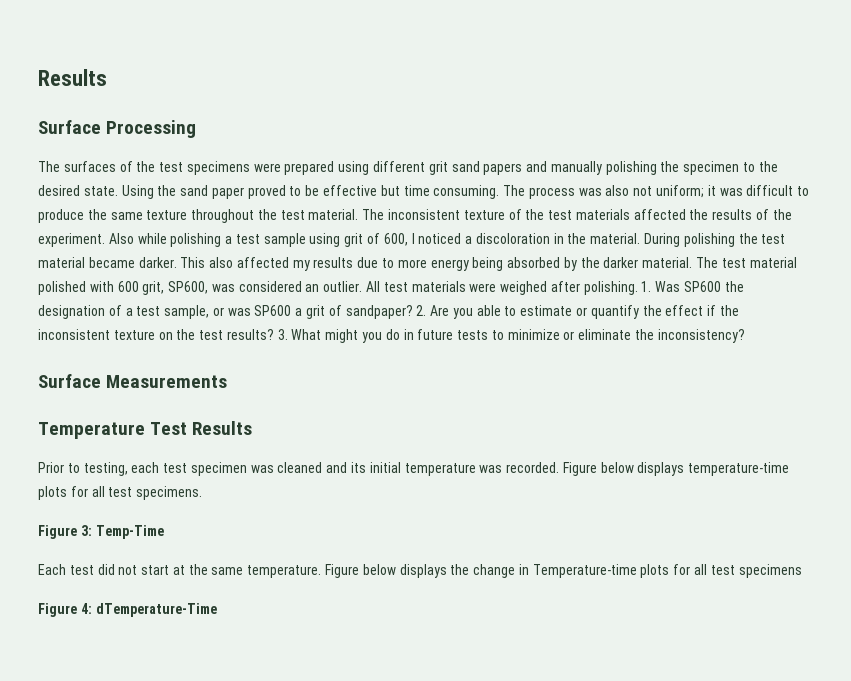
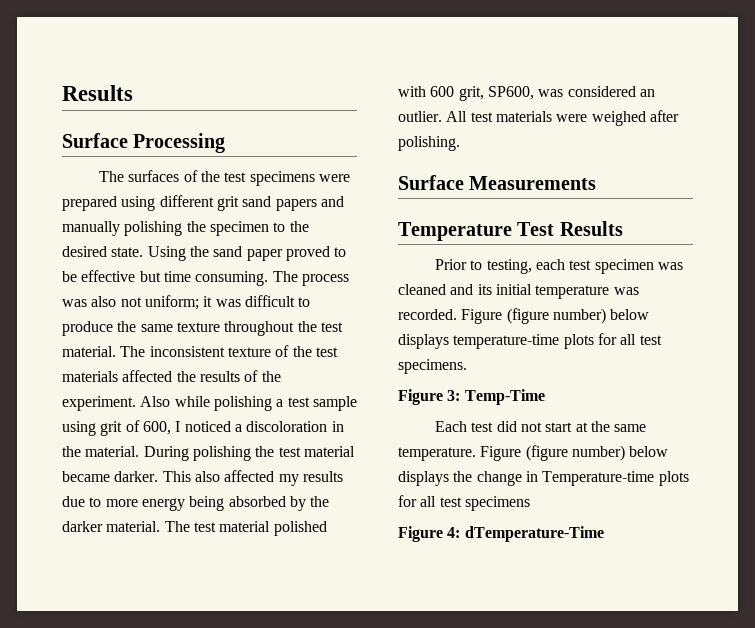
[641,281,744,292] [38,305,739,319] [38,329,745,343] 1. Was SP600 the designation of a test sample, or was SP600 a grit of sandpaper? 2. Are you able to estimate or quantify the effect if the inconsistent texture on the test results? 3. What might you do in future tests to minimize or eliminate the inconsistency? -> (460, 143) none
(597, 469) none -> [506,308,606,324] (figure number)
(360, 571) none -> [525,445,625,461] (figure number)

